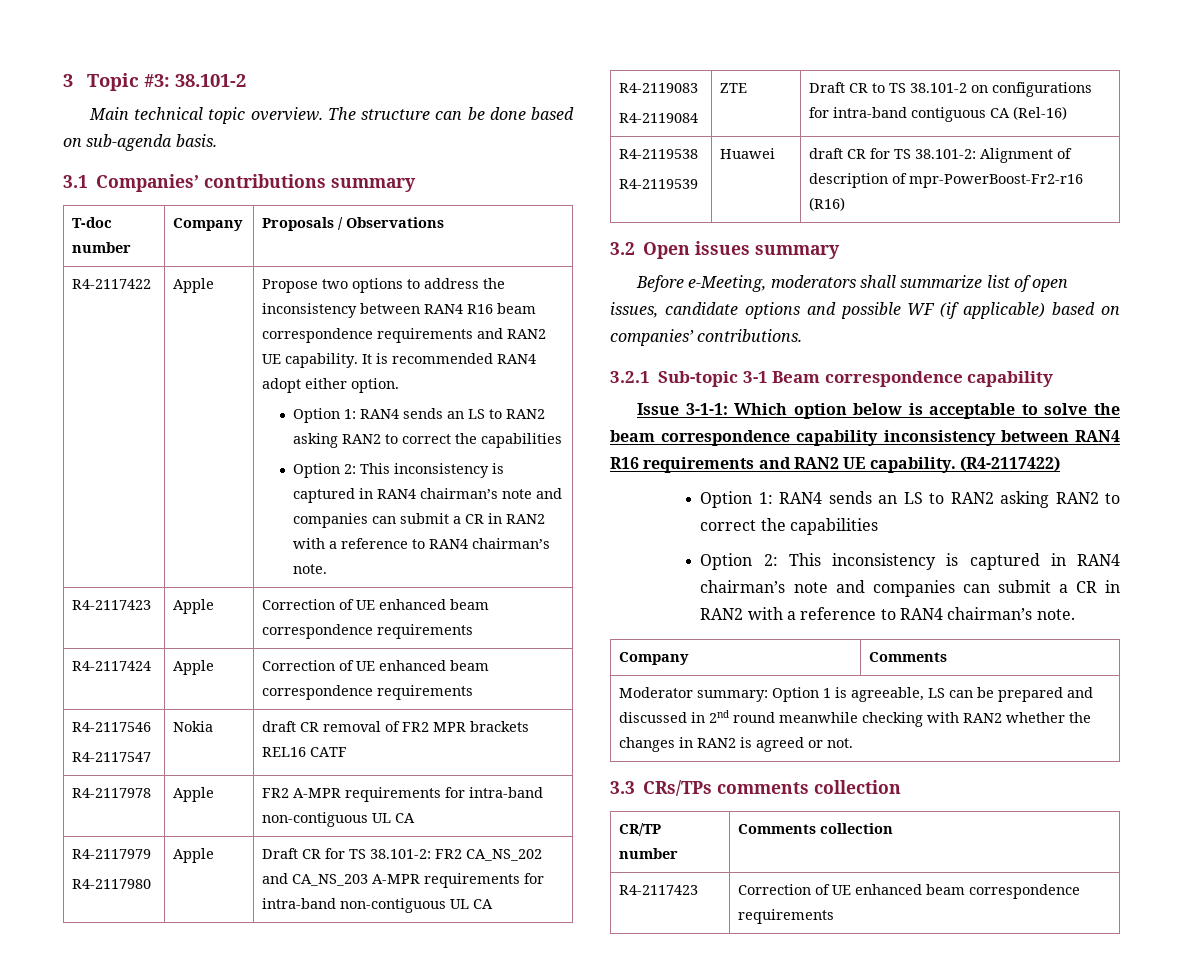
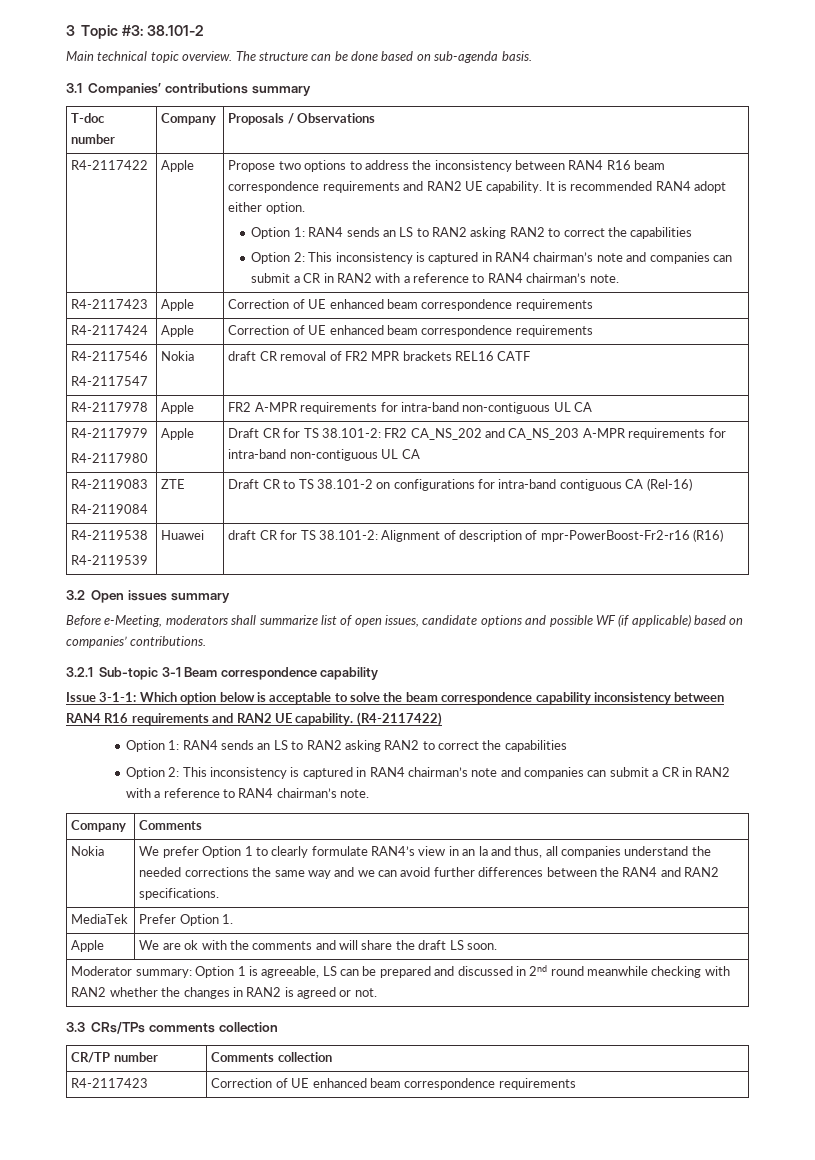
(948, 657) none -> [71,846,105,856] [139,846,711,858] [139,867,720,879] [139,888,220,900] [71,914,129,924] [139,914,234,926] [71,940,105,952] [139,940,497,950] // Nokia | We prefer Option 1 to clearly formulate RAN4’s view in an la and thus, all companies understand the needed corrections the same way and we can avoid further differences between the RAN4 and RAN2 specifications. // MediaTek | Prefer Option 1. // Apple | We are ok with the comments and will share the draft LS soon.

